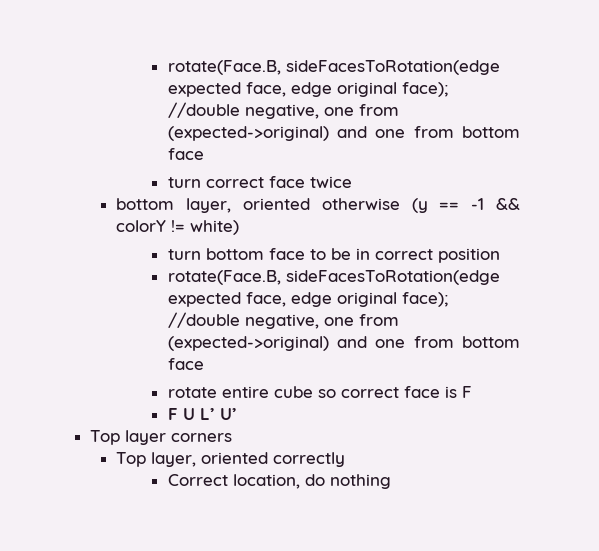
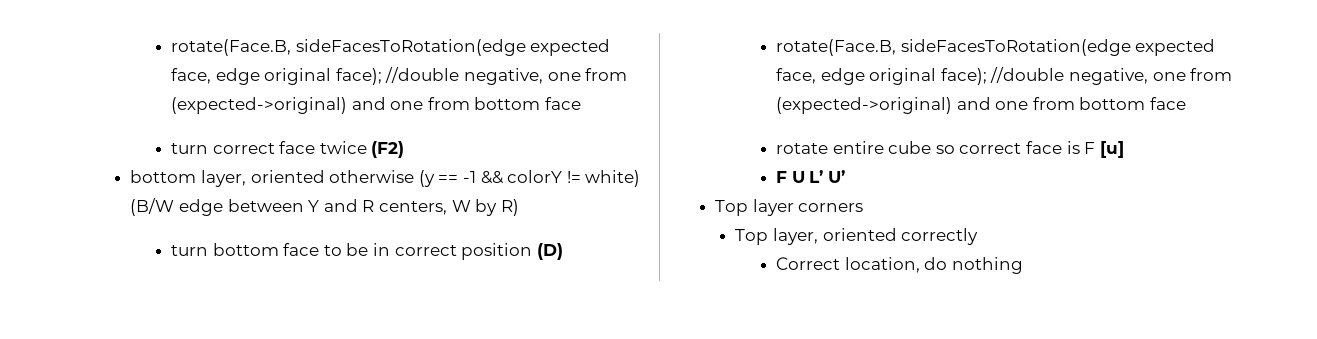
(352, 182) none -> [371,141,405,158] (F2)
(240, 227) none -> [130,198,519,216] (B/W edge between Y and R centers, W by R)
(500, 255) none -> [536,243,563,260] (D)
(472, 392) none -> [1099,141,1124,158] [u]

